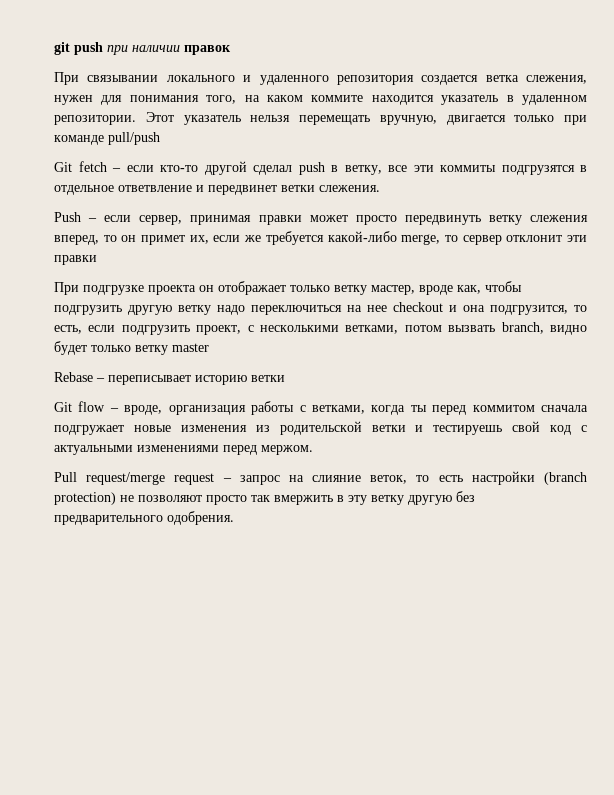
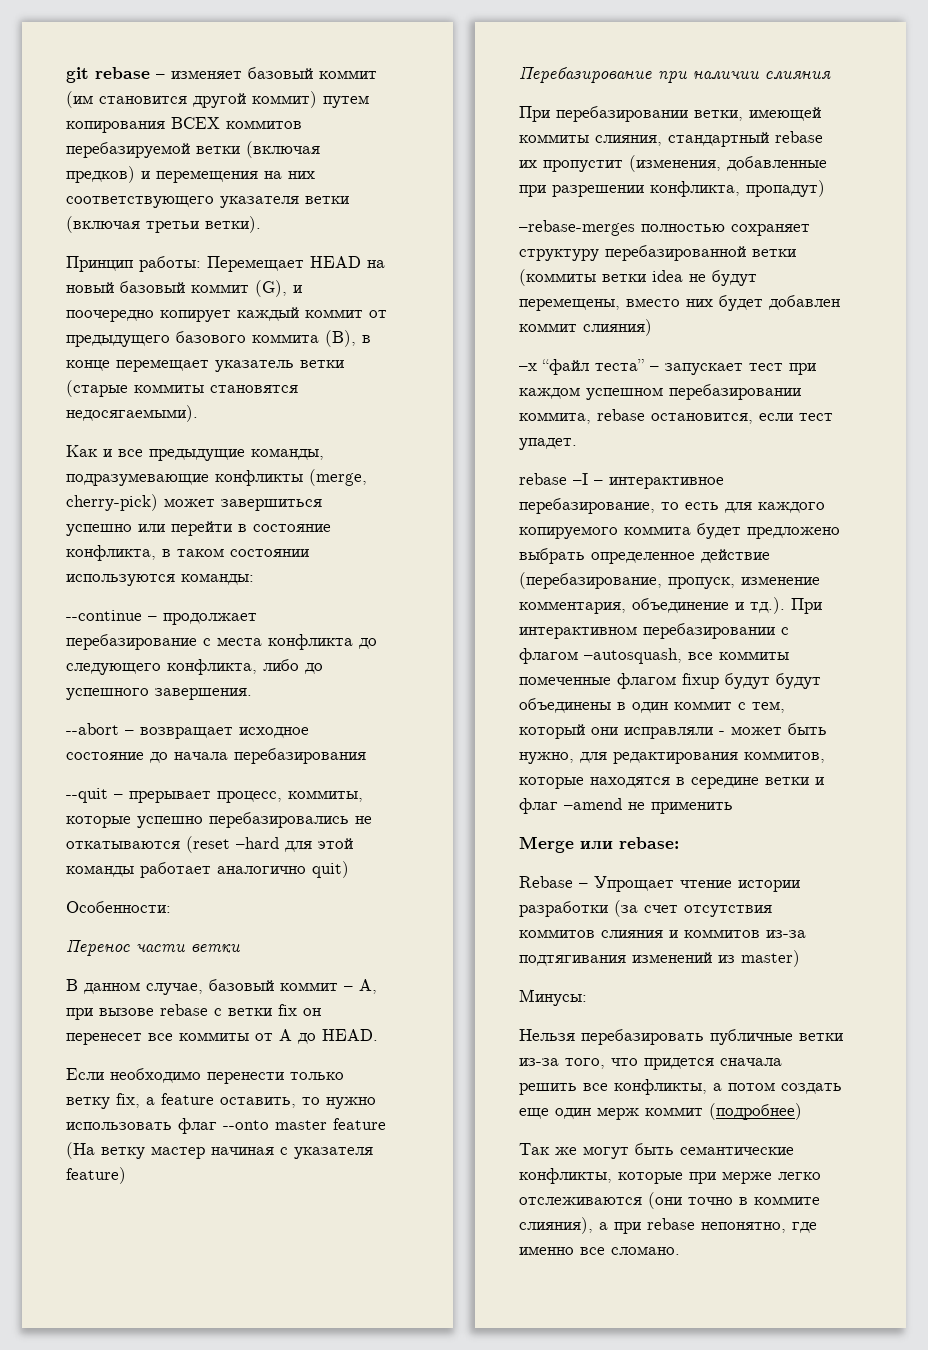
[74,42,103,55] push -> [95,67,377,79] [66,91,369,108] [66,117,302,133] [66,141,320,158] [66,166,315,183] [66,196,349,208] [66,216,261,233] [66,256,385,272] [66,280,302,297] [66,307,387,322] [66,330,371,347] [66,359,344,372] [66,380,298,397] [66,405,198,422] [66,445,324,461] [66,469,367,486] [66,494,322,511] [66,521,331,536] [66,545,309,561] [66,573,254,586] [66,610,257,625] [66,634,377,650] [66,659,323,675] [66,688,252,700] [66,723,309,739] [66,748,366,764] [66,788,363,803] [66,812,372,828] [66,836,353,853] [66,861,349,878] [66,901,171,913] [66,939,240,957] [66,979,377,995] [66,1004,321,1020] [66,1029,378,1045] [66,1068,344,1084] [66,1093,376,1109] [66,1118,386,1134] [66,1142,373,1159] [66,1167,126,1184] [519,66,652,84] rebase – изменяет базовый коммит (им становится другой коммит) путем копирования ВСЕХ коммитов перебазируемой ветки (включая предков) и перемещения на них соответствующего указателя ветки (включая третьи ветки). // Принцип работы: Перемещает HEAD на новый базовый коммит (G), и поочередно копирует каждый коммит от предыдущего базового коммита (B), в конце перемещает указатель ветки (старые коммиты становятся недосягаемыми). // Как и все предыдущие команды, подразумевающие конфликты (merge, cherry-pick) может завершиться успешно или перейти в состояние конфликта, в таком состоянии используются команды: // --continue – продолжает перебазирование с места конфликта до следующего конфликта, либо до успешного завершения. // --abort – возвращает исходное состояние до начала перебазирования // --quit – прерывает процесс, коммиты, которые успешно перебазировались не откатываются (reset –hard для этой команды работает аналогично quit) // Особенности: // Перенос части ветки // В данном случае, базовый коммит – A, при вызове rebase c ветки fix он перенесет все коммиты от A до HEAD. // Если необходимо перенести только ветку fix, а feature оставить, то нужно использовать флаг --onto master feature (На ветку мастер начиная с указателя feature) // Перебазирование
[184,45,231,55] [54,72,587,85] [54,95,587,105] [54,112,587,125] [54,132,160,145] [54,161,587,175] [54,185,380,195] [54,212,589,225] [54,231,587,245] [54,255,97,265] [54,281,522,295] [54,302,587,315] [54,322,587,335] [54,341,209,355] [54,372,285,385] [54,401,589,415] [54,421,587,435] [54,445,313,455] [54,471,587,485] [54,491,475,505] [54,511,234,525] правок // При связывании локального и удаленного репозитория создается ветка слежения, нужен для понимания того, на каком коммите находится указатель в удаленном репозитории. Этот указатель нельзя перемещать вручную, двигается только при команде pull/push // Git fetch – если кто-то другой сделал push в ветку, все эти коммиты подгрузятся в отдельное ответвление и передвинет ветки слежения. // Push – если сервер, принимая правки может просто передвинуть ветку слежения вперед, то он примет их, если же требуется какой-либо merge, то сервер отклонит эти правки // При подгрузке проекта он отображает только ветку мастер, вроде как, чтобы подгрузить другую ветку надо переключиться на нее checkout и она подгрузится, то есть, если подгрузить проект, с несколькими ветками, потом вызвать branch, видно будет только ветку master // Rebase – переписывает историю ветки // Git flow – вроде, организация работы с ветками, когда ты перед коммитом сначала подгружает новые изменения из родительской ветки и тестируешь свой код с актуальными изменениями перед мержом. // Pull request/merge request – запрос на слияние веток, то есть настройки (branch protection) не позволяют просто так вмержить в эту ветку другую без предварительного одобрения. -> [765,71,831,80] [519,106,821,122] [519,131,823,147] [519,155,827,172] [519,180,825,197] [519,220,810,236] [519,245,796,261] [519,269,757,286] [519,295,840,311] [519,319,652,336] [519,359,816,375] [519,384,801,400] [519,409,833,424] [519,438,577,450] [519,473,724,489] [519,498,825,514] [519,523,840,539] [519,548,770,564] [519,572,820,589] [519,597,822,614] [519,623,789,639] [519,648,789,664] [519,673,821,689] [519,698,785,713] [519,723,827,739] [519,751,825,764] [519,777,824,789] [519,798,733,814] [519,836,679,853] [519,876,800,892] [519,900,772,917] [519,929,806,938] [519,950,800,967] [519,989,587,1006] [519,1029,843,1045] [519,1058,782,1070] [519,1079,842,1095] [519,1103,802,1120] [519,1143,794,1159] [519,1168,821,1184] [519,1192,820,1209] [519,1217,817,1234] [519,1246,680,1255] слияния // При перебазировании ветки, имеющей коммиты слияния, стандартный rebase их пропустит (изменения, добавленные при разрешении конфликта, пропадут) // –rebase-merges полностью сохраняет структуру перебазированной ветки (коммиты ветки idea не будут перемещены, вместо них будет добавлен коммит слияния) // –x “файл теста” – запускает тест при каждом успешном перебазировании коммита, rebase остановится, если тест упадет. // rebase –I – интерактивное перебазирование, то есть для каждого копируемого коммита будет предложено выбрать определенное действие (перебазирование, пропуск, изменение комментария, объединение и тд.). При интерактивном перебазировании с флагом –autosquash, все коммиты помеченные флагом fixup будут будут объединены в один коммит с тем, который они исправляли - может быть нужно, для редактирования коммитов, которые находятся в середине ветки и флаг –amend не применить // Merge или rebase: // Rebase – Упрощает чтение истории разработки (за счет отсутствия коммитов слияния и коммитов из-за подтягивания изменений из master) // Минусы: // Нельзя перебазировать публичные ветки из-за того, что придется сначала решить все конфликты, а потом создать еще один мерж коммит (подробнее) // Так же могут быть семантические конфликты, которые при мерже легко отслеживаются (они точно в коммите слияния), а при rebase непонятно, где именно все сломано.

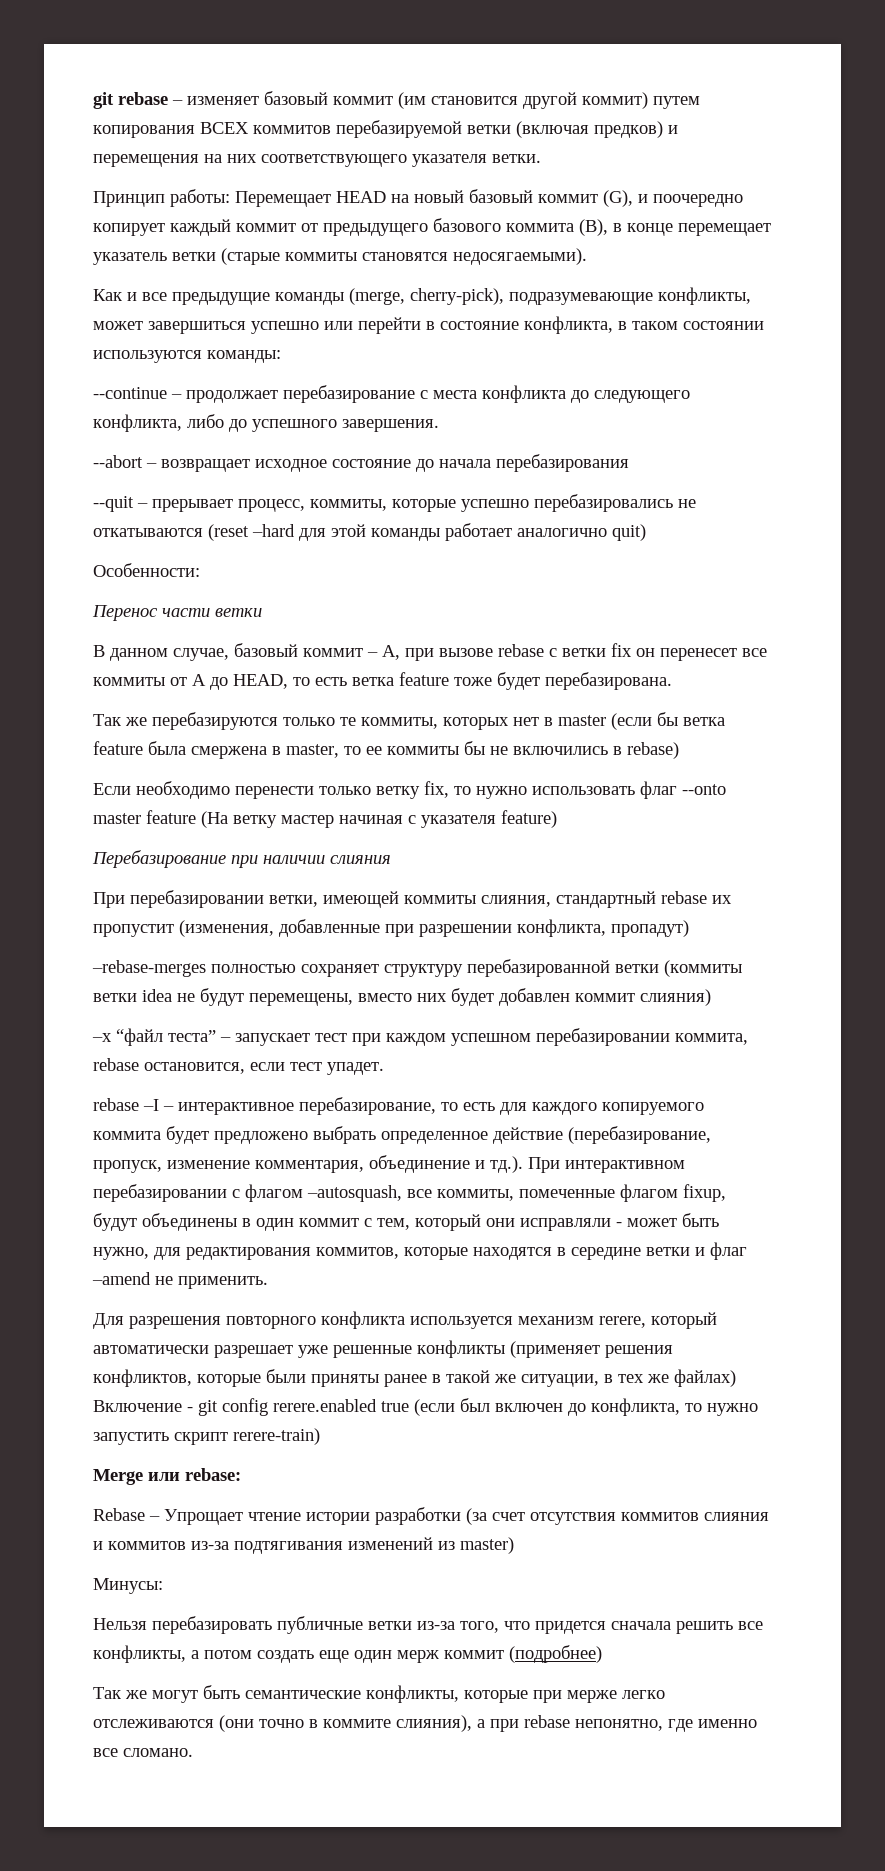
[305,196,349,204] [66,216,261,233] ветки (включая третьи ветки). -> [492,154,541,163] ветки.
[251,448,324,460] [66,469,367,486] [66,494,158,511] команды, подразумевающие конфликты (merge, cherry-pick) -> [275,287,751,305] команды (merge, cherry-pick), подразумевающие конфликты,
[322,1029,378,1041] HEAD. -> [233,672,672,690] [93,712,725,730] [93,741,679,759] HEAD, то есть ветка feature тоже будет перебазирована. // Так же перебазируются только те коммиты, которых нет в master (если бы ветка feature была смержена в master, то ее коммиты бы не включились в rebase)
[146,1093,296,1108] а feature оставить, -> (449, 789) none
[719,651,789,660] коммиты -> [437,1189,514,1201] коммиты,
[682,673,770,689] fixup будут -> [683,1184,726,1202] fixup,
[651,801,733,814] применить -> [178,1276,268,1289] [93,1311,717,1329] [93,1340,673,1358] [93,1369,736,1387] [93,1398,758,1416] [93,1428,320,1445] применить. // Для разрешения повторного конфликта используется механизм rerere, который автоматически разрешает уже решенные конфликты (применяет решения конфликтов, которые были приняты ранее в такой же ситуации, в тех же файлах) Включение - git config rerere.enabled true (если был включен до конфликта, то нужно запустить скрипт rerere-train)

